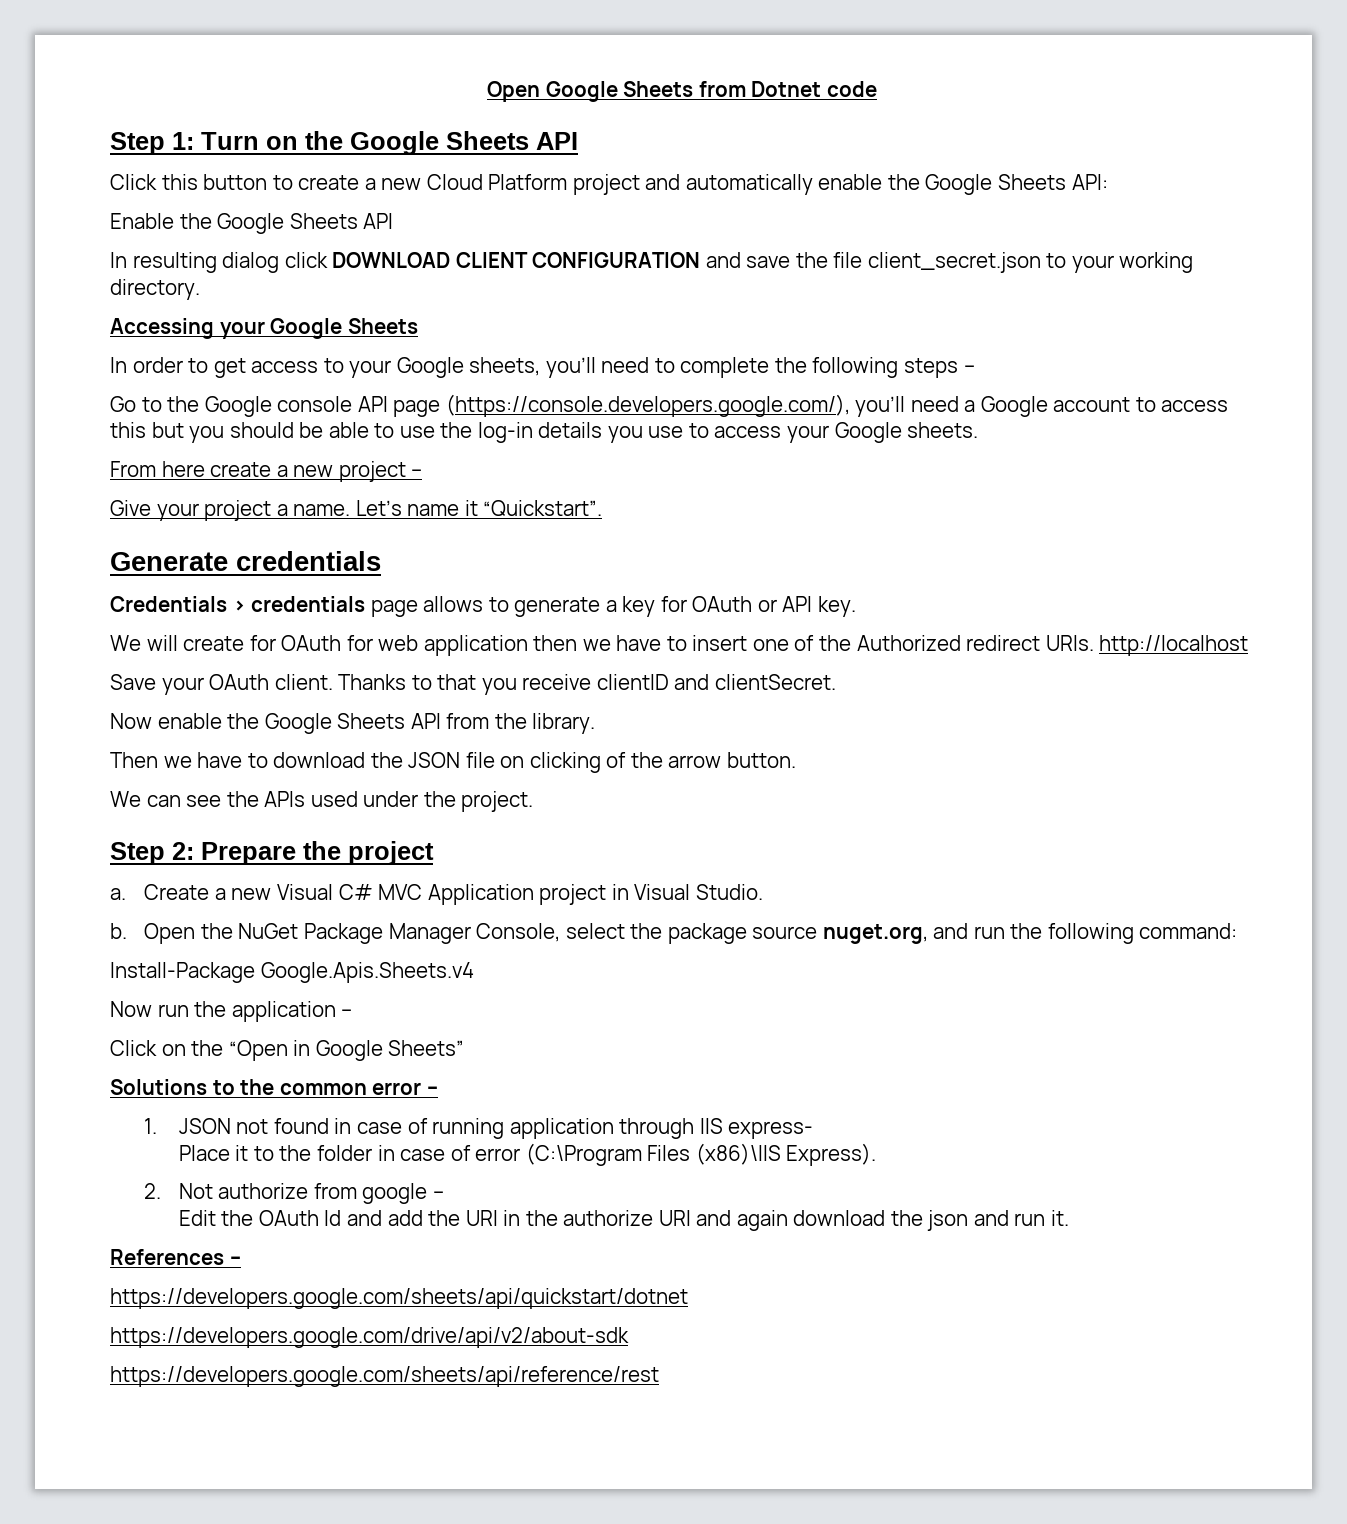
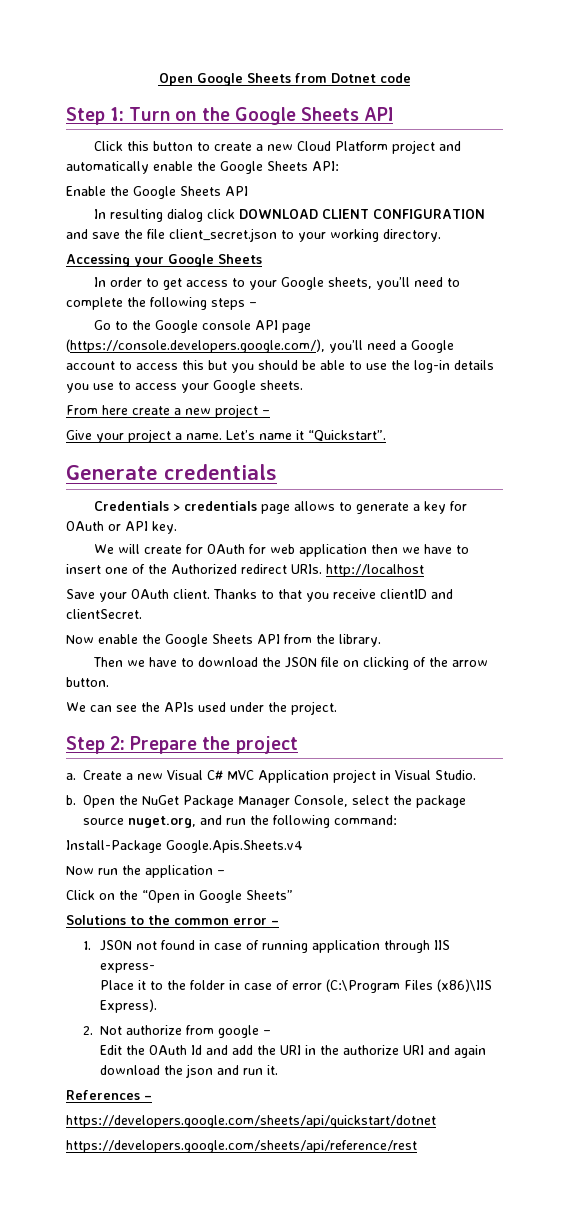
[110,1327,629,1348] // https://developers.google.com/drive/api/v2/about-sdk -> (436, 1121) none

